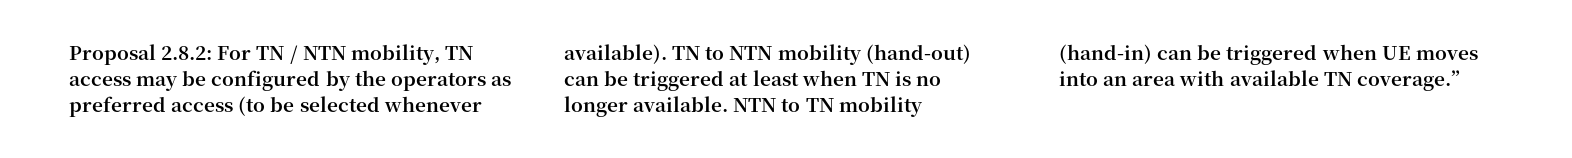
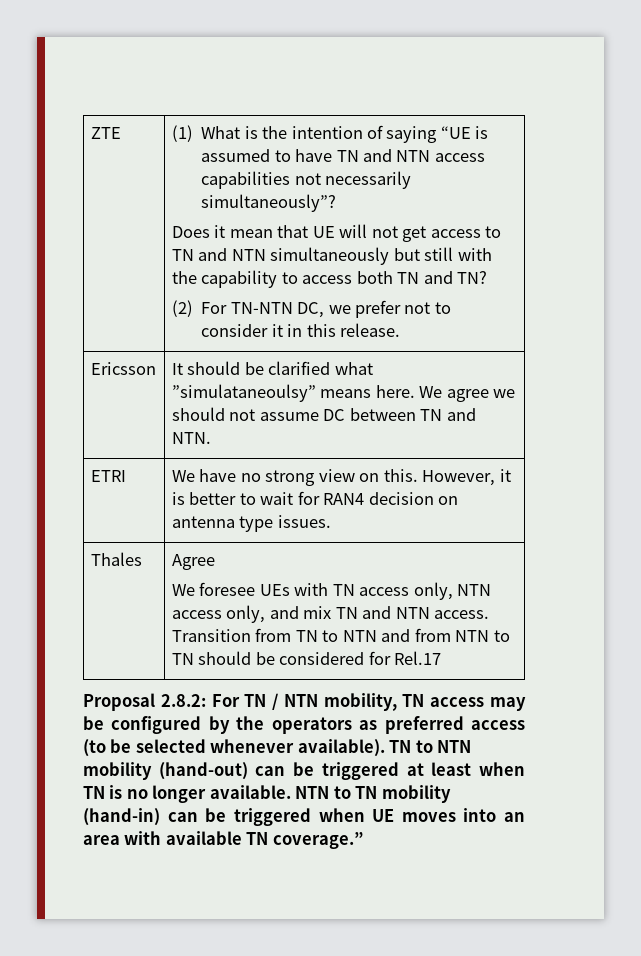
(69, 54) none -> [90,127,121,139] [171,125,489,143] [201,149,485,162] [201,171,412,189] [201,194,337,212] [171,224,502,242] [171,247,492,265] [171,270,488,288] [171,300,451,318] [201,323,400,337] [90,362,156,375] [171,361,373,375] [171,384,516,402] [171,407,476,421] [171,432,211,444] [90,470,126,482] [171,469,511,486] [171,491,459,505] [171,515,331,532] [90,552,142,566] [171,554,215,570] [171,582,492,600] [171,605,490,623] [171,628,510,642] [171,651,442,665] ZTE | (1) What is the intention of saying “UE is assumed to have TN and NTN access capabilities not necessarily simultaneously”? // Does it mean that UE will not get access to TN and NTN simultaneously but still with the capability to access both TN and TN? // (2) For TN-NTN DC, we prefer not to consider it in this release. // Ericsson | It should be clarified what ”simulataneoulsy” means here. We agree we should not assume DC between TN and NTN. // ETRI | We have no strong view on this. However, it is better to wait for RAN4 decision on antenna type issues. // Thales | Agree // We foresee UEs with TN access only, NTN access only, and mix TN and NTN access. Transition from TN to NTN and from NTN to TN should be considered for Rel.17 //

